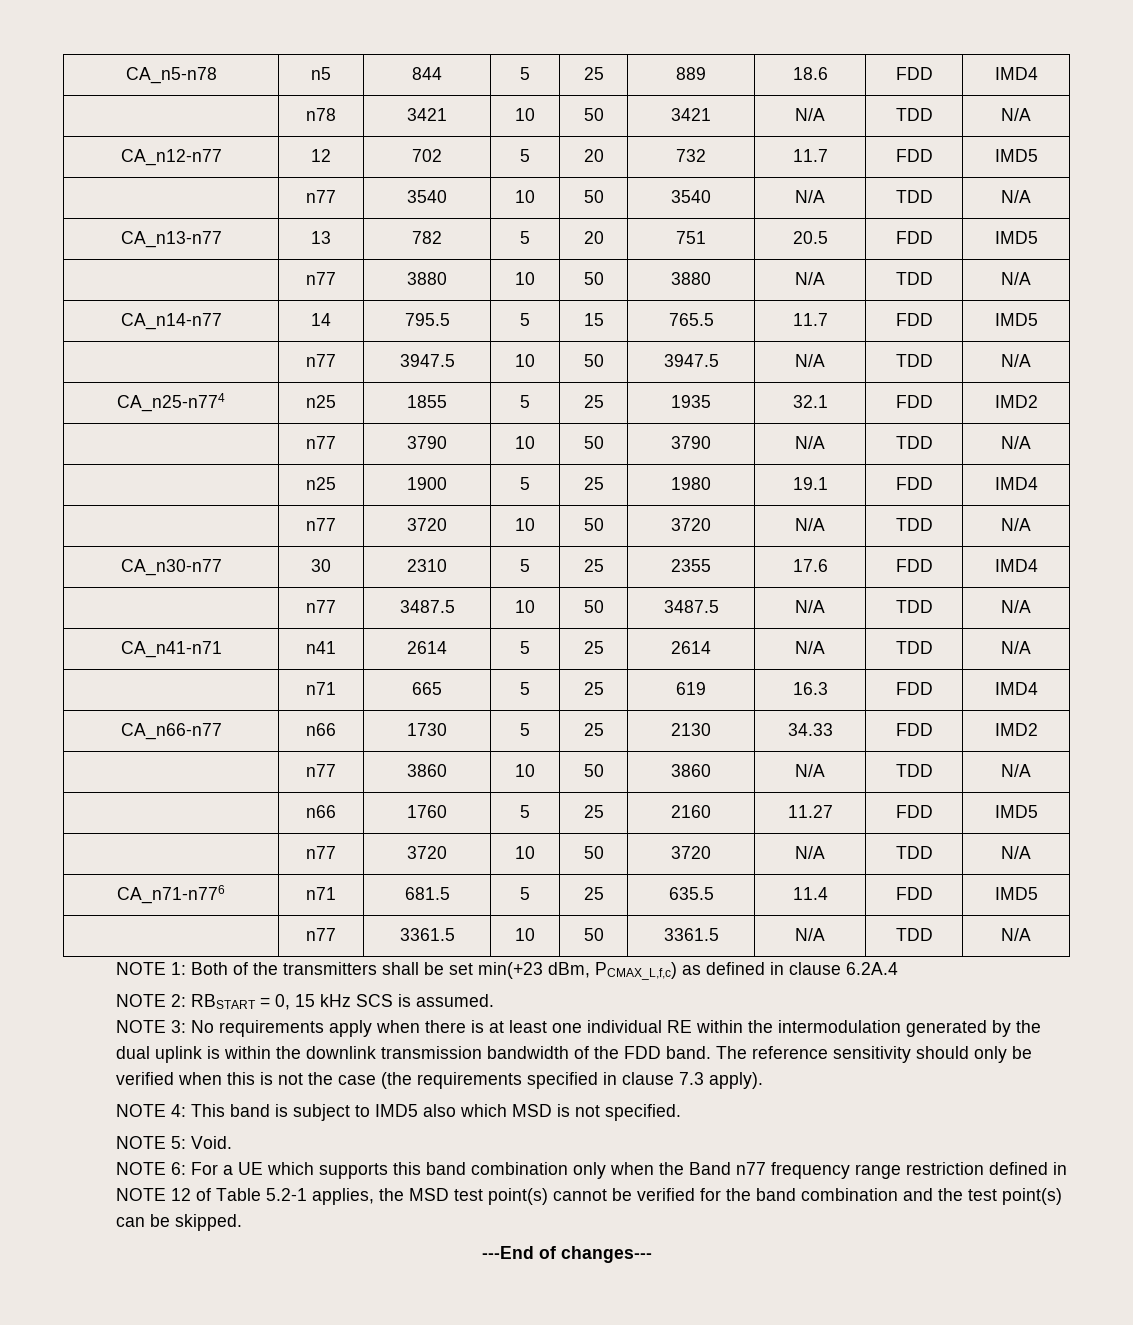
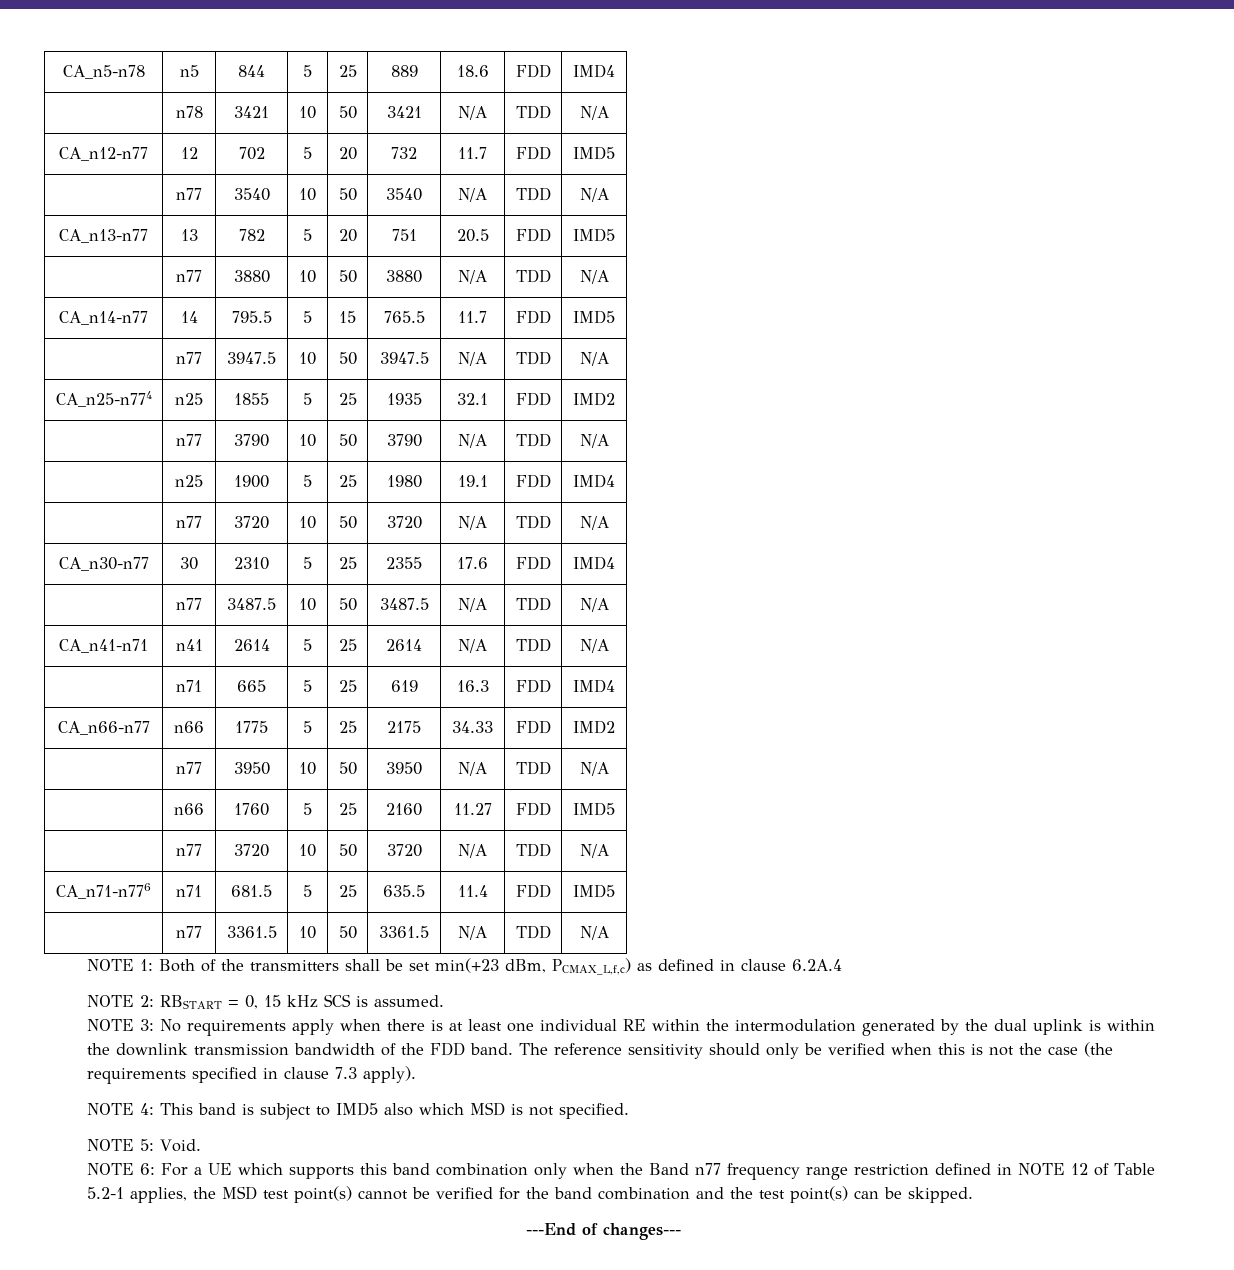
[407,723,447,736] [520,723,530,736] [583,723,604,736] [671,723,711,736] 1730 | 5 | 25 | 2130 -> [235,721,268,733] [303,721,312,733] [338,721,357,733] [387,721,421,733] 1775 | 5 | 25 | 2175
[407,764,447,777] [515,764,535,777] [583,764,604,777] [671,764,711,777] 3860 | 10 | 50 | 3860 -> [233,762,270,775] [299,762,316,775] [338,762,357,775] [386,762,422,775] 3950 | 10 | 50 | 3950

